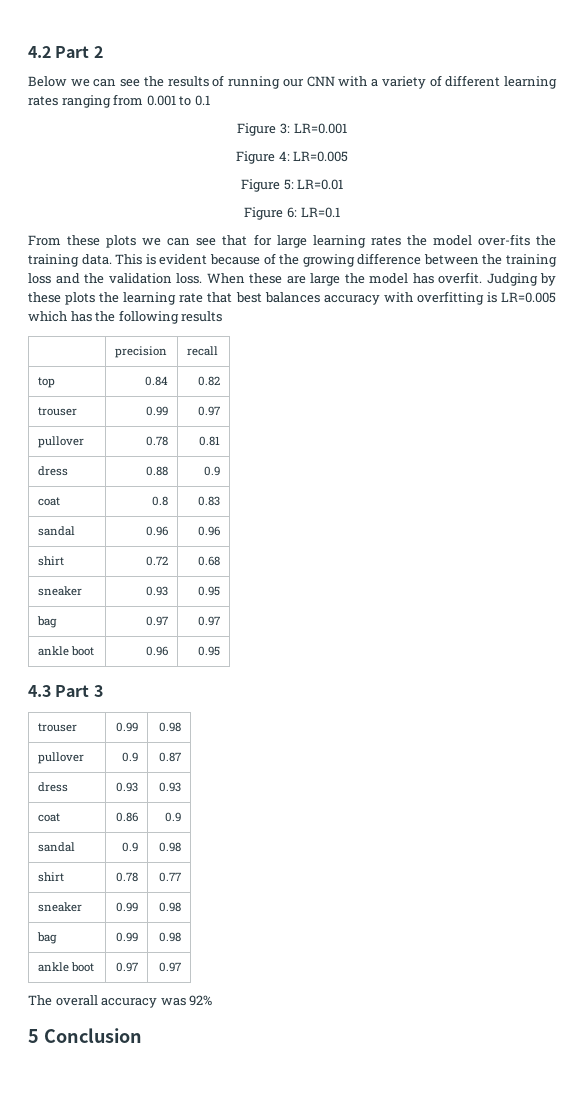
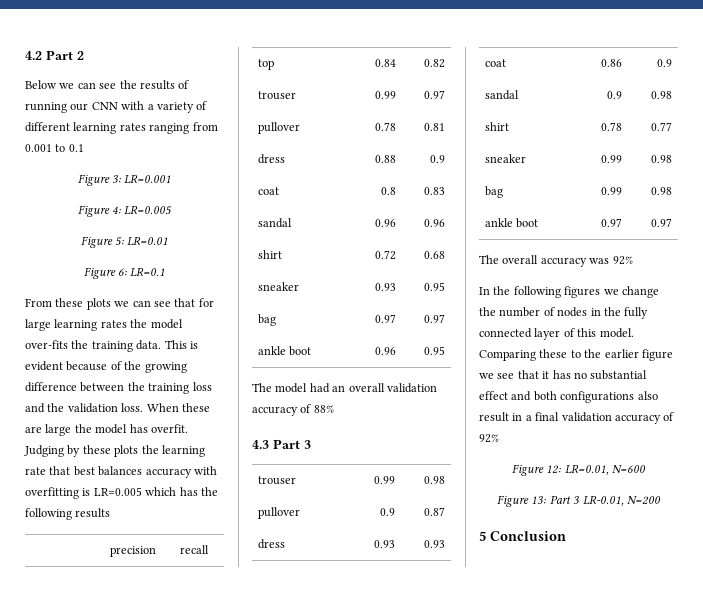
(221, 651) none -> [252,383,437,393] [252,404,334,416] // The model had an overall validation accuracy of 88%
(213, 1000) none -> [479,286,659,298] [479,307,649,319] [479,328,634,340] [479,349,673,361] [479,370,648,380] [479,391,658,403] [479,412,675,424] [479,434,499,443] [511,464,647,476] [497,495,661,507] // In the following figures we change the number of nodes in the fully connected layer of this model. Comparing these to the earlier figure we see that it has no substantial effect and both configurations also result in a final validation accuracy of 92% // Figure 12: LR=0.01, N=600 // Figure 13: Part 3 LR-0.01, N=200

